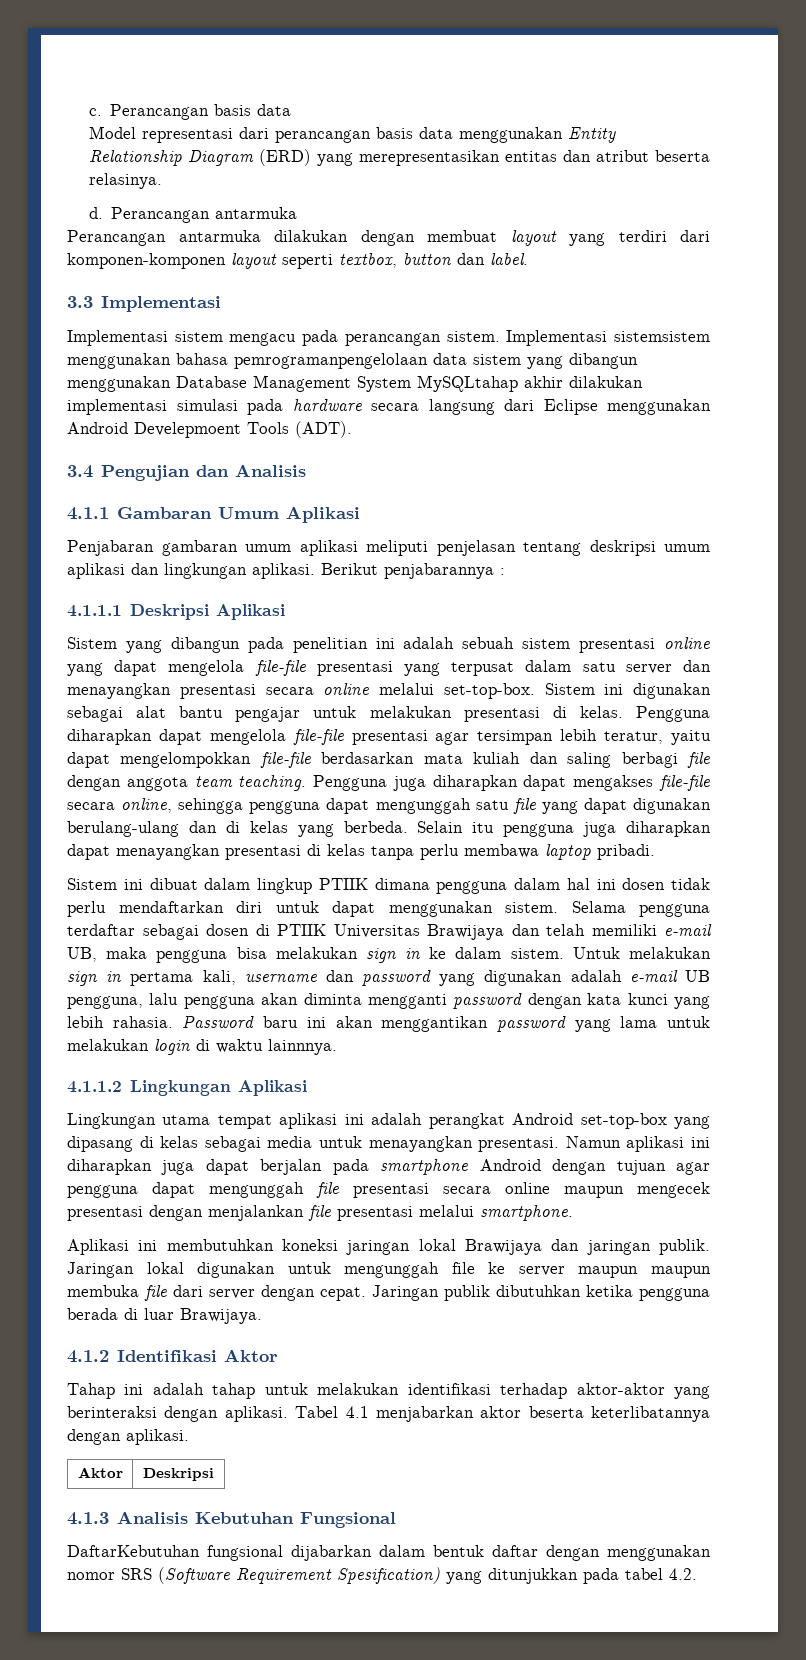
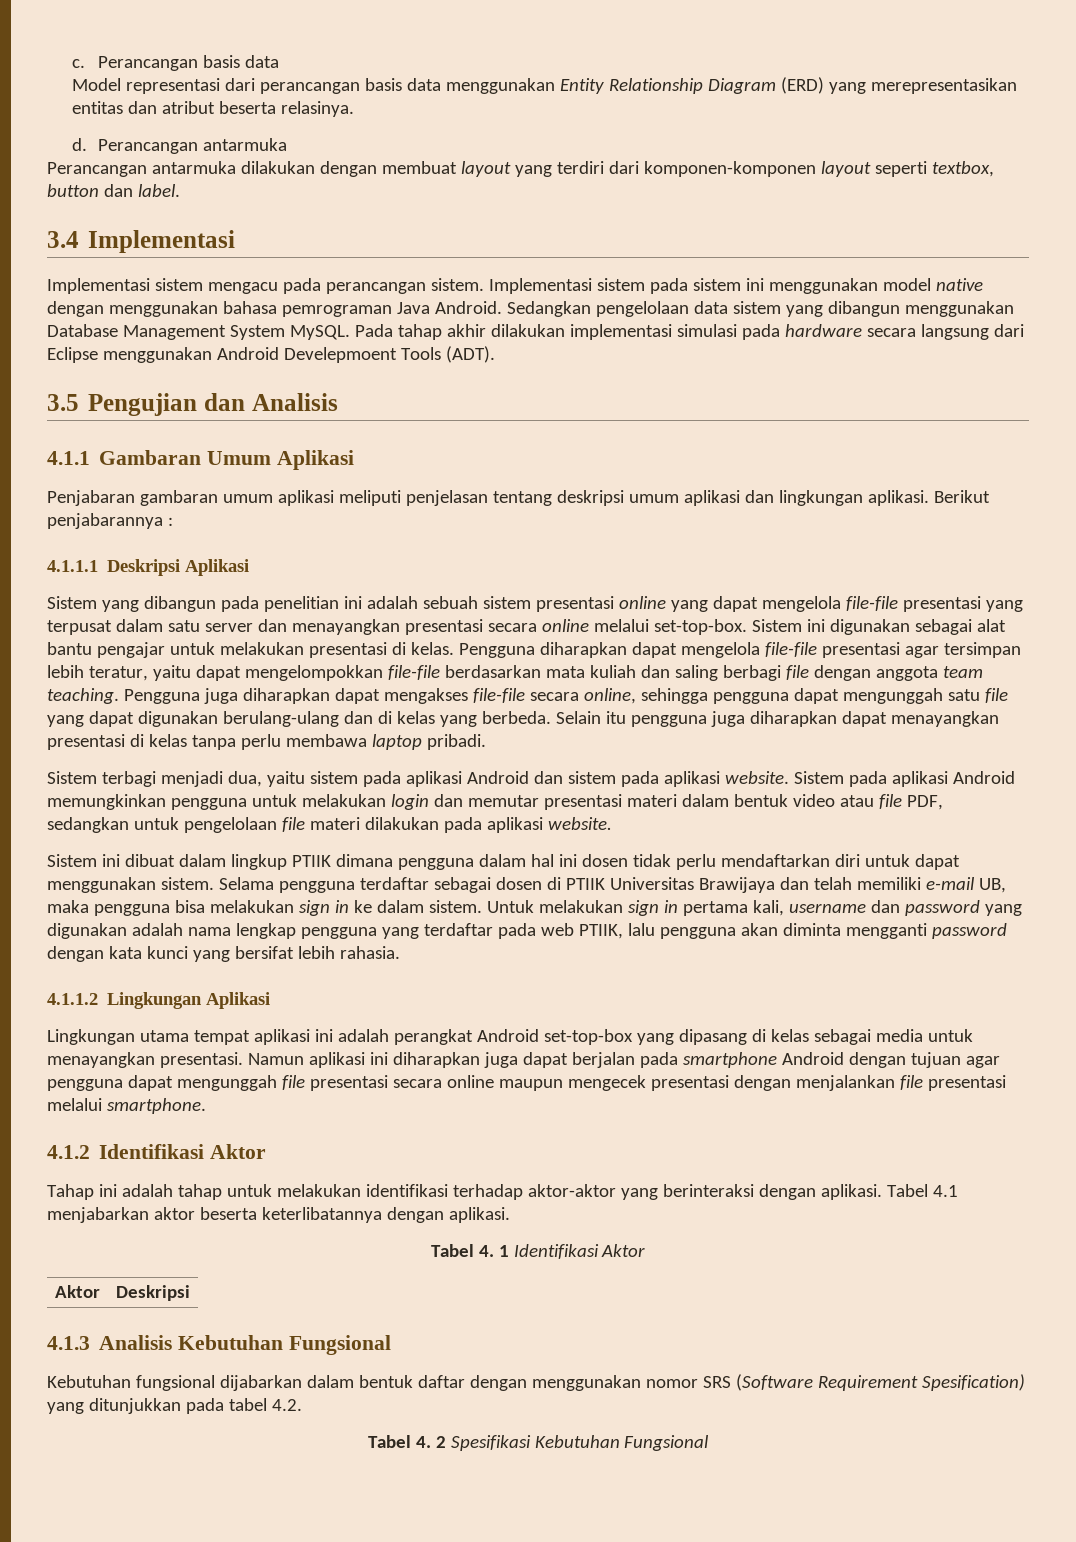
[67,296,93,308] 3.3 -> [47,231,79,248] 3.4
[614,331,710,342] [67,353,428,369] sistemsistem menggunakan bahasa pemrogramanpengelolaan -> [596,278,983,294] [47,301,689,317] sistem pada sistem ini menggunakan model native dengan menggunakan bahasa pemrograman Java Android. Sedangkan pengelolaan
[417,375,518,392] MySQLtahap -> [289,324,442,340] MySQL. Pada tahap
[67,465,93,478] 3.4 -> [47,394,79,411] 3.5
(655, 852) none -> [47,771,1015,787] [47,794,943,810] [47,817,612,833] // Sistem terbagi menjadi dua, yaitu sistem pada aplikasi Android dan sistem pada aplikasi website. Sistem pada aplikasi Android memungkinkan pengguna untuk melakukan login dan memutar presentasi materi dalam bentuk video atau file PDF, sedangkan untuk pengelolaan file materi dilakukan pada aplikasi website.
[629,970,710,982] [67,996,143,1009] e-mail UB pengguna, -> [187,923,623,939] nama lengkap pengguna yang terdaftar pada web PTIIK,
(710, 1002) none -> [234,946,294,959] bersifat
[182,1016,710,1032] [67,1039,337,1055] Password baru ini akan menggantikan password yang lama untuk melakukan login di waktu lainnnya. -> (400, 952) none
[67,1239,710,1255] [67,1262,711,1278] [67,1285,710,1301] [67,1308,262,1324] // Aplikasi ini membutuhkan koneksi jaringan lokal Brawijaya dan jaringan publik. Jaringan lokal digunakan untuk mengunggah file ke server maupun maupun membuka file dari server dengan cepat. Jaringan publik dibutuhkan ketika pengguna berada di luar Brawijaya. -> (206, 1106) none
(189, 1437) none -> [430,1244,646,1259] // Tabel 4. 1 Identifikasi Aktor
[67,1545,200,1557] DaftarKebutuhan -> [47,1375,131,1388] Kebutuhan
(697, 1574) none -> [367,1435,710,1451] // Tabel 4. 2 Spesifikasi Kebutuhan Fungsional

